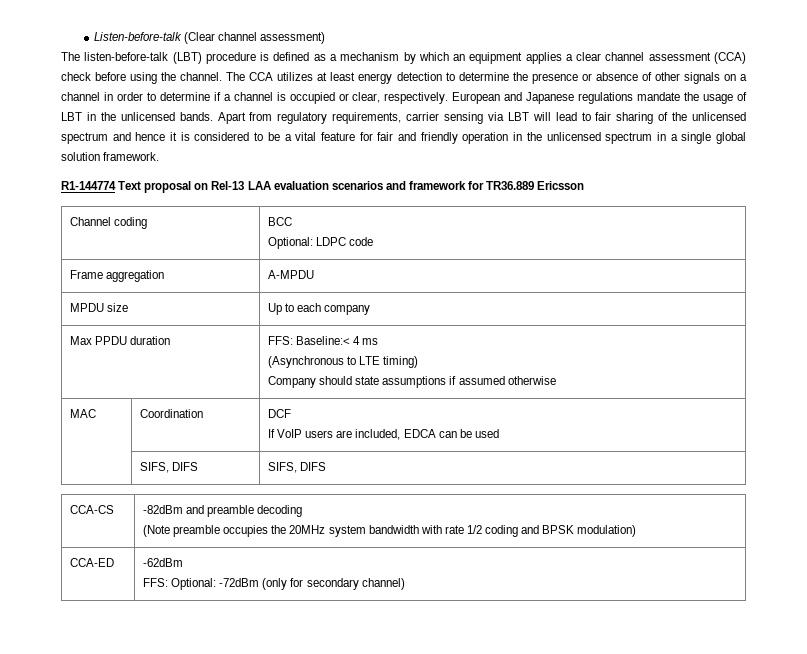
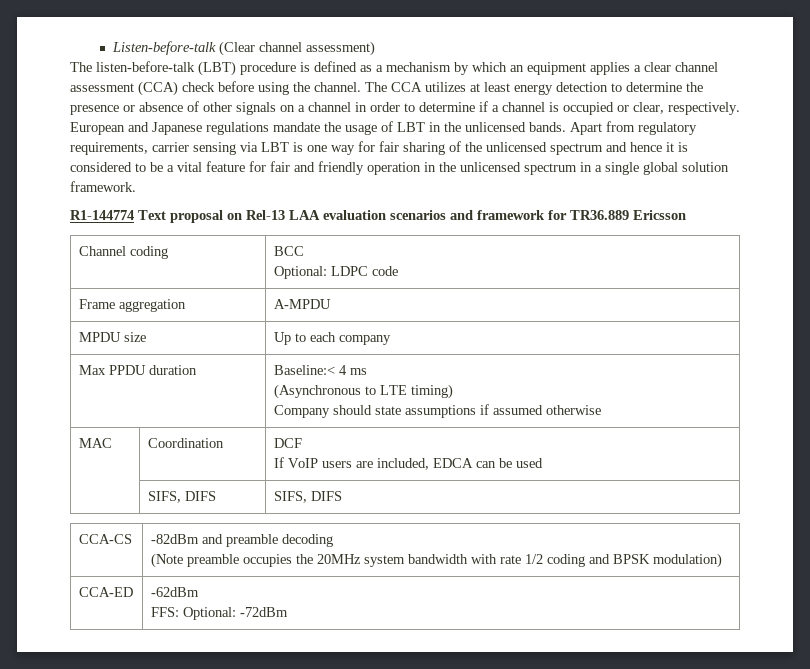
[532,112,591,121] will lead to -> [293,141,375,155] is one way for
[268,336,294,345] FFS: -> (197, 370) none
[262,578,405,590] (only for secondary channel) -> (288, 612) none

